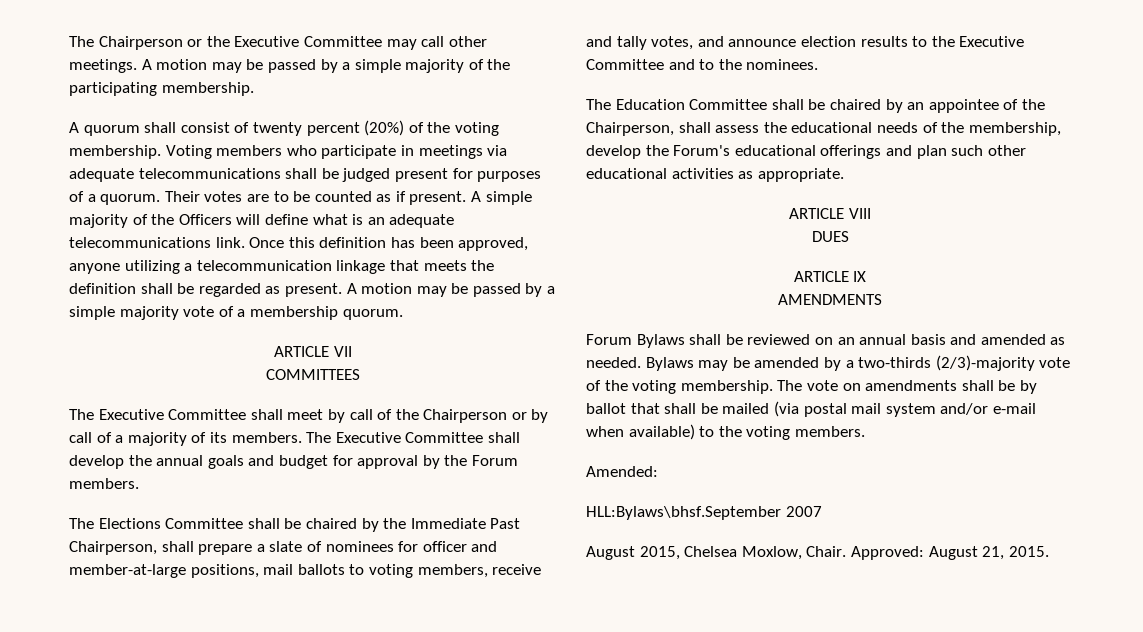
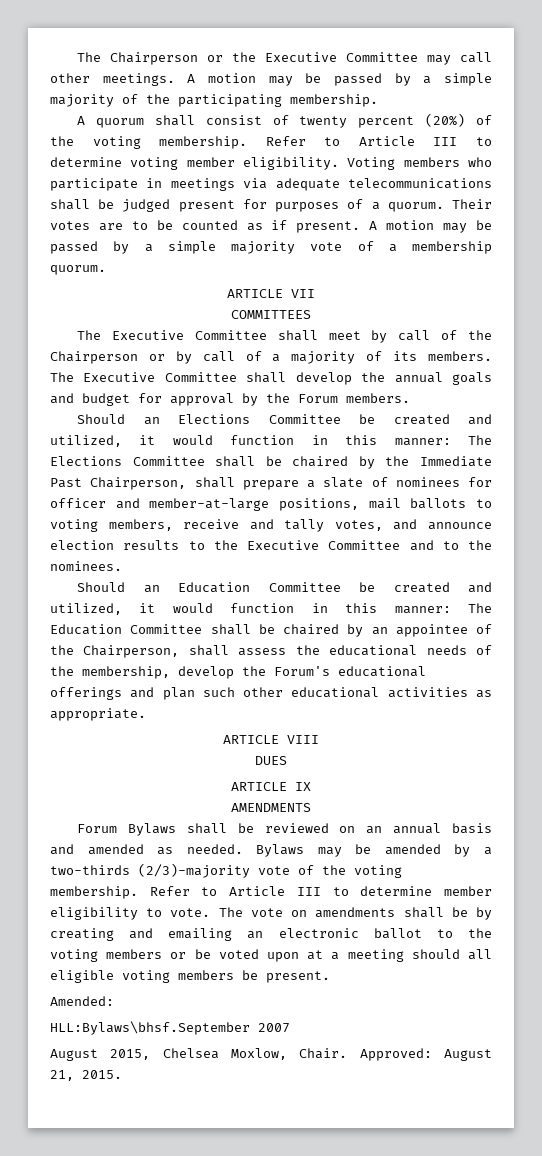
(161, 152) none -> [265,136,492,146] [50,157,339,170] Refer to Article III to determine voting member eligibility.
[485,191,532,205] [69,214,455,228] [69,237,529,251] [69,260,495,274] [69,283,357,297] simple majority of the Officers will define what is an adequate telecommunications link. Once this definition has been approved, anyone utilizing a telecommunication linkage that meets the definition shall be regarded as present. A -> (378, 225) none
(139, 483) none -> [77,414,492,425] [50,435,451,447] Should an Elections Committee be created and utilized, it would function in this manner:
(819, 64) none -> [77,582,492,593] [50,603,451,615] Should an Education Committee be created and utilized, it would function in this manner:
(773, 387) none -> [149,886,493,896] [50,907,211,920] Refer to Article III to determine member eligibility to vote.
[586,401,1036,417] [586,424,865,440] ballot that shall be mailed (via postal mail system and/or e-mail when available) to the voting members. -> [50,928,493,941] [50,949,492,962] [50,970,330,983] creating and emailing an electronic ballot to the voting members or be voted upon at a meeting should all eligible voting members be present.

